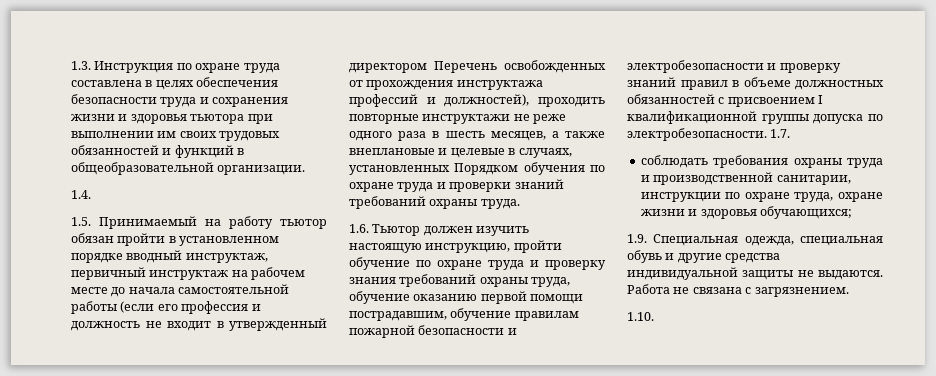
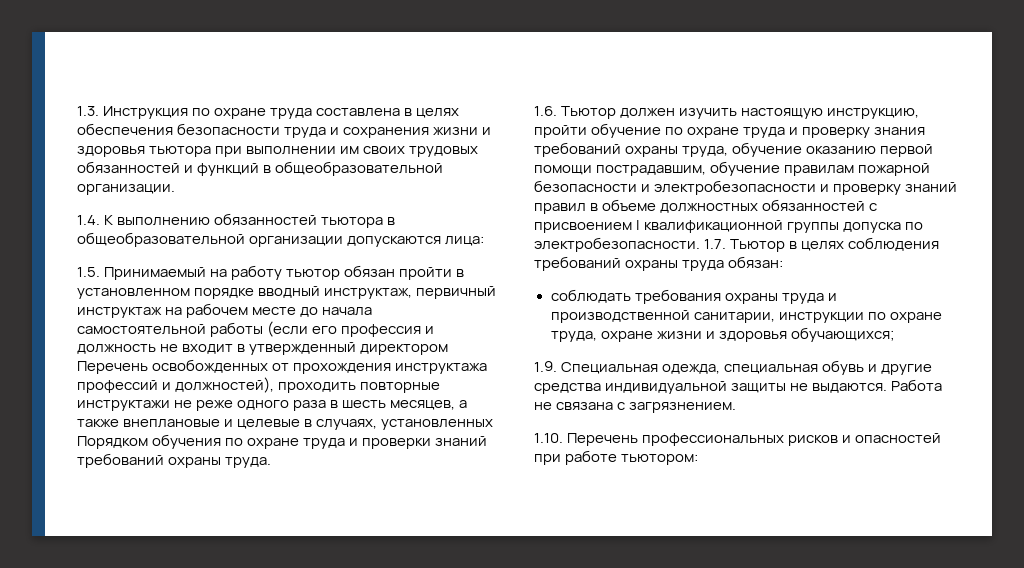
(91, 194) none -> [104,213,396,228] [77,232,485,247] К выполнению обязанностей тьютора в общеобразовательной организации допускаются лица:
(791, 133) none -> [730,237,940,252] [534,256,784,271] Тьютор в целях соблюдения требований охраны труда обязан:
(654, 316) none -> [567,433,942,446] [534,450,699,465] Перечень профессиональных рисков и опасностей при работе тьютором:

